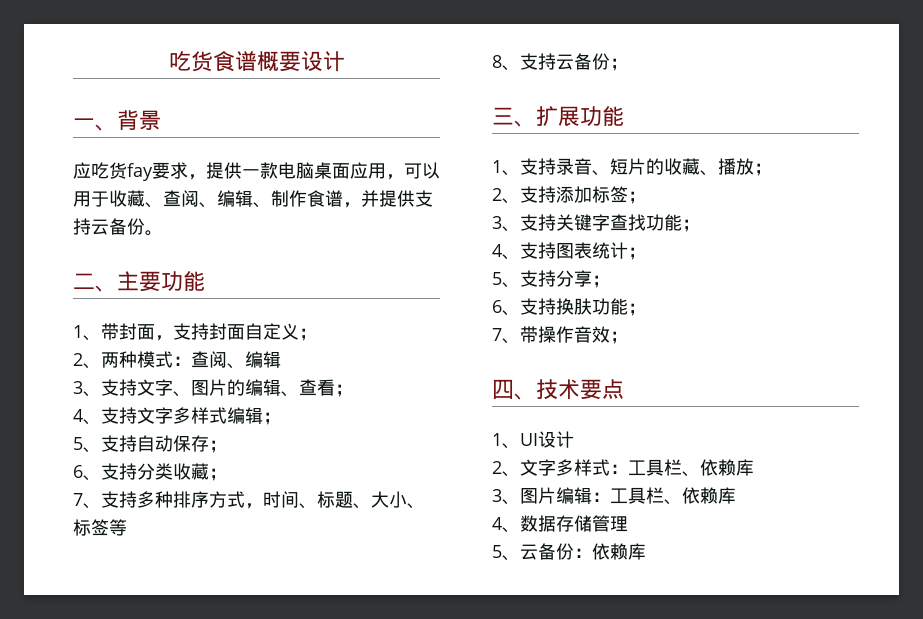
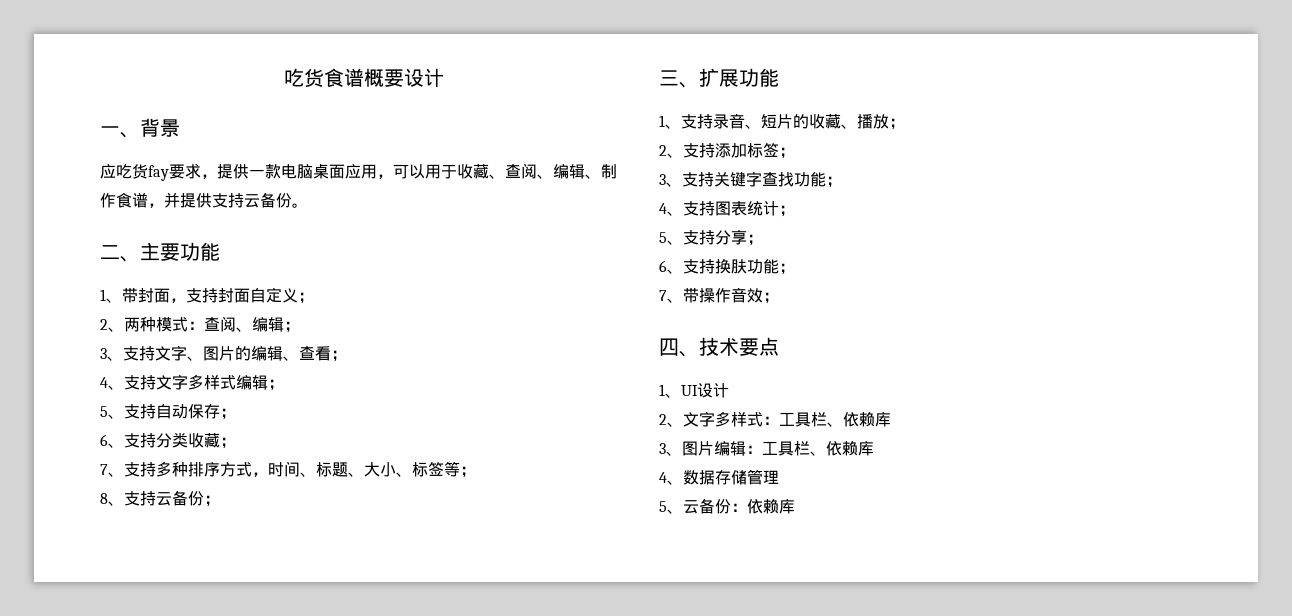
(281, 359) none -> [284,321,300,333] ；
(127, 527) none -> [460,466,476,478] ；

